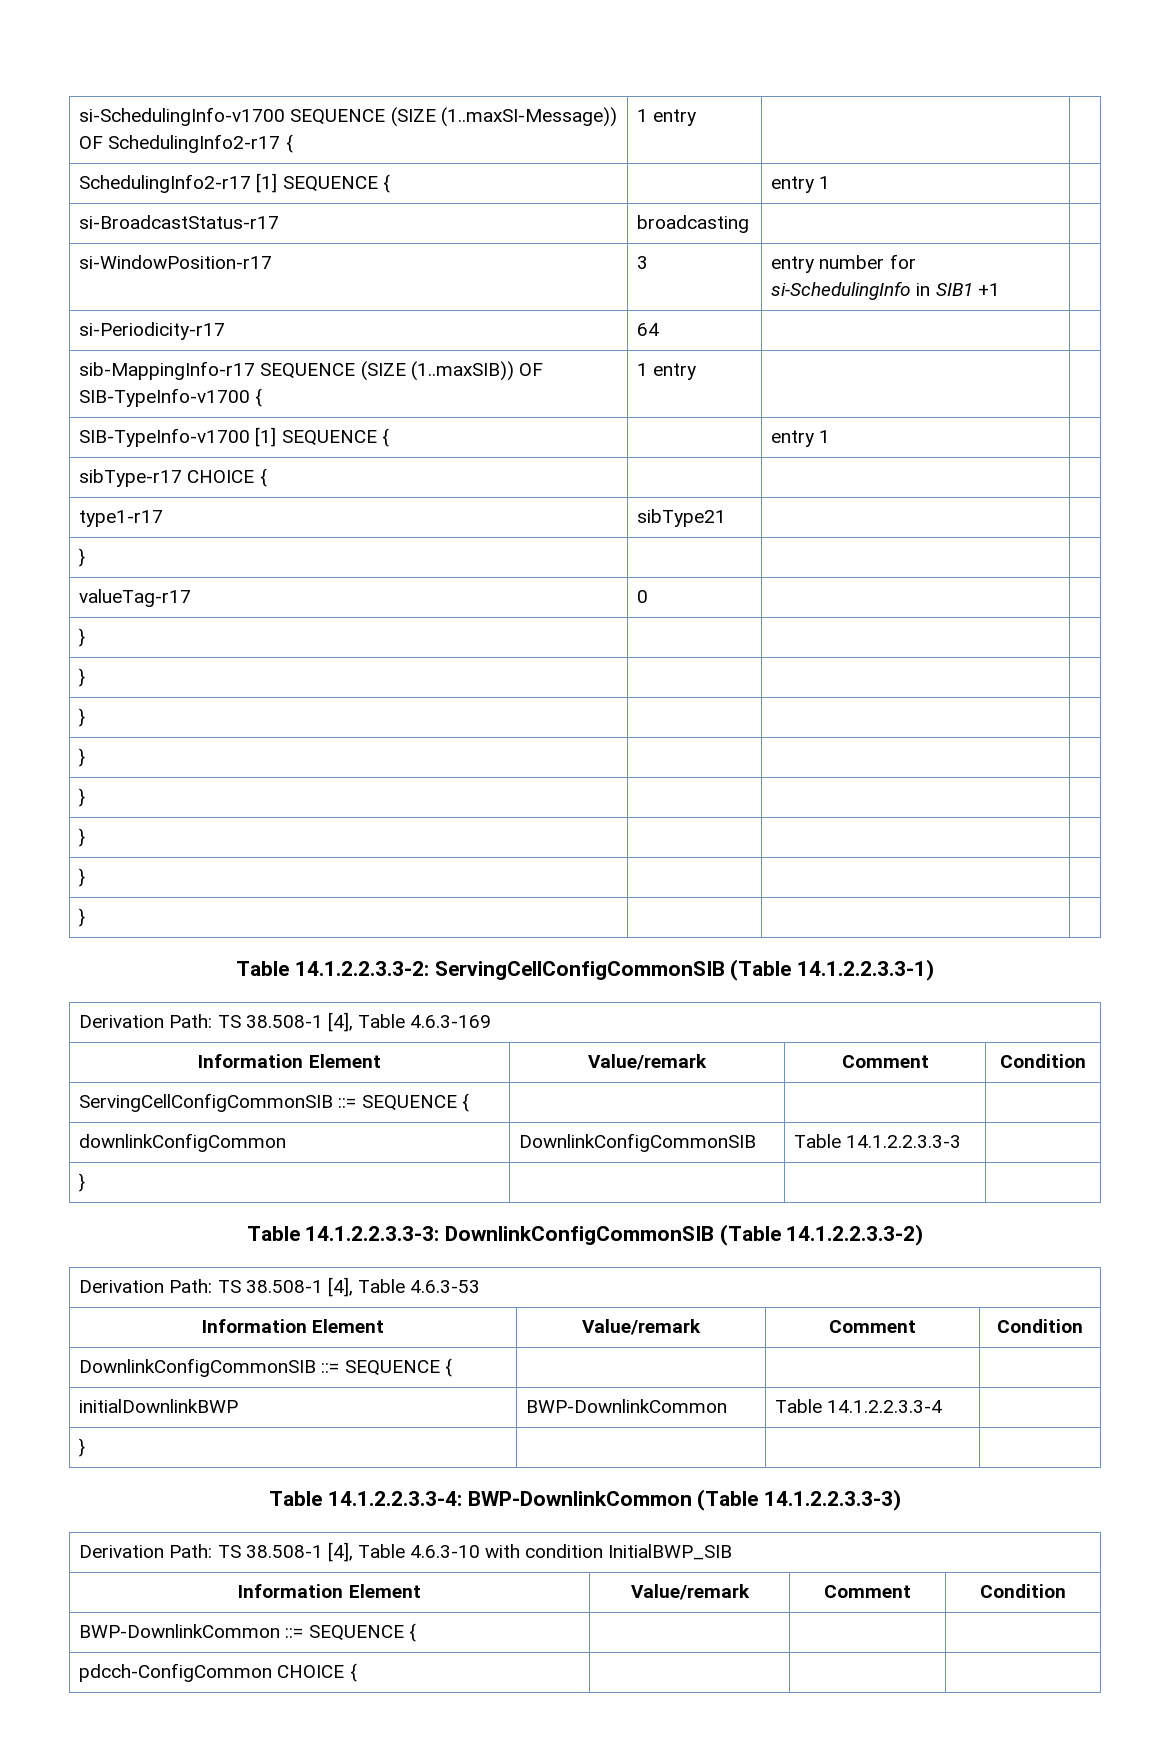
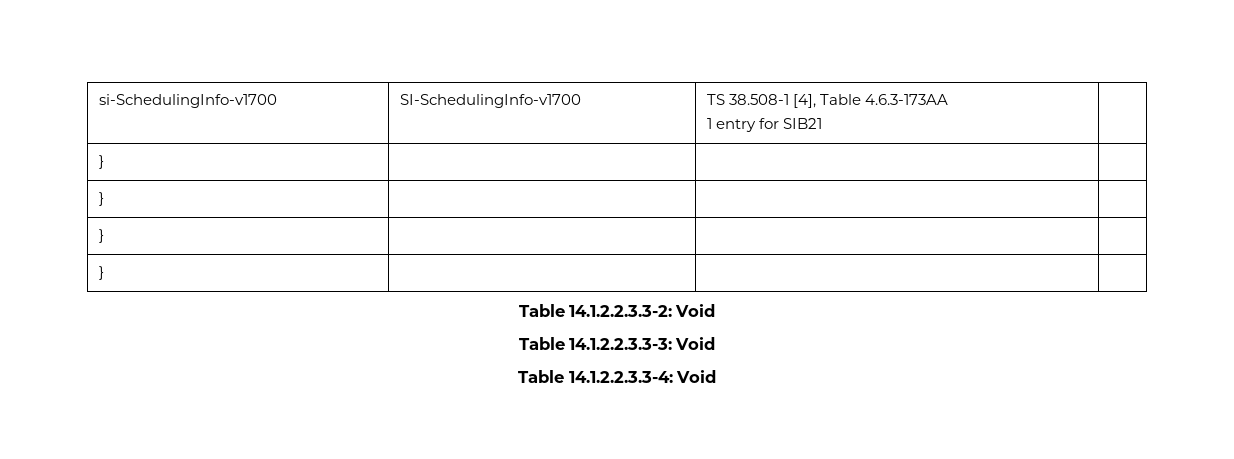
[290,107,617,127] [79,134,293,153] [637,109,697,126] [79,173,390,193] [771,176,831,193] [79,215,280,229] [637,215,750,233] [79,255,273,269] [637,256,649,269] [771,254,916,273] [771,281,1000,300] [79,322,226,340] [637,323,660,336] [79,361,543,381] [79,388,263,407] [637,363,697,380] [79,427,389,447] [771,430,831,447] [79,468,267,487] [79,510,164,527] [637,509,727,527] [79,548,86,567] [79,589,192,607] [637,590,649,603] [79,628,86,647] [79,668,86,687] [79,708,86,727] [79,748,86,767] SEQUENCE (SIZE (1..maxSI-Message)) OF SchedulingInfo2-r17 { | 1 entry | | // SchedulingInfo2-r17 [1] SEQUENCE { | | entry 1 | // si-BroadcastStatus-r17 | broadcasting | | // si-WindowPosition-r17 | 3 | entry number for si-SchedulingInfo in SIB1 +1 | // si-Periodicity-r17 | 64 | | // sib-MappingInfo-r17 SEQUENCE (SIZE (1..maxSIB)) OF SIB-TypeInfo-v1700 { | 1 entry | | // SIB-TypeInfo-v1700 [1] SEQUENCE { | | entry 1 | // sibType-r17 CHOICE { | | | // type1-r17 | sibType21 | | // } | | | // valueTag-r17 | 0 | | // } | | | // } | | | // } | | | // } | | -> [399,94,581,108] [706,94,949,108] [706,118,823,132] | SI-SchedulingInfo-v1700 | TS 38.508-1 [4], Table 4.6.3-173AA // 1 entry for SIB21
[434,959,934,981] [79,1012,492,1032] [198,1054,381,1068] [588,1054,707,1070] [841,1055,929,1068] [1000,1054,1086,1068] [79,1093,469,1112] [79,1133,287,1152] [519,1133,757,1152] [794,1134,962,1148] [79,1173,86,1192] [246,1224,924,1246] [79,1277,481,1297] [201,1319,385,1333] [582,1319,701,1335] [829,1320,916,1333] [997,1319,1083,1333] [79,1358,452,1377] [79,1399,239,1413] [526,1399,728,1413] [775,1399,943,1413] [79,1438,86,1457] [269,1489,901,1511] [79,1542,733,1562] [238,1584,421,1598] [630,1584,750,1600] [824,1585,911,1598] [980,1584,1066,1598] [79,1623,416,1642] [79,1663,357,1682] ServingCellConfigCommonSIB (Table 14.1.2.2.3.3-1) // Derivation Path: TS 38.508-1 [4], Table 4.6.3-169 // Information Element | Value/remark | Comment | Condition // ServingCellConfigCommonSIB ::= SEQUENCE { | | | // downlinkConfigCommon | DownlinkConfigCommonSIB | Table 14.1.2.2.3.3-3 | // } | | | // Table 14.1.2.2.3.3-3: DownlinkConfigCommonSIB (Table 14.1.2.2.3.3-2) // Derivation Path: TS 38.508-1 [4], Table 4.6.3-53 // Information Element | Value/remark | Comment | Condition // DownlinkConfigCommonSIB ::= SEQUENCE { | | | // initialDownlinkBWP | BWP-DownlinkCommon | Table 14.1.2.2.3.3-4 | // } | | | // Table 14.1.2.2.3.3-4: BWP-DownlinkCommon (Table 14.1.2.2.3.3-3) // Derivation Path: TS 38.508-1 [4], Table 4.6.3-10 with condition InitialBWP_SIB // Information Element | Value/remark | Comment | Condition // BWP-DownlinkCommon ::= SEQUENCE { | | | // pdcch-ConfigCommon CHOICE { | | | -> [675,304,716,317] [518,337,716,350] [518,370,716,383] Void // Table 14.1.2.2.3.3-3: Void // Table 14.1.2.2.3.3-4: Void

